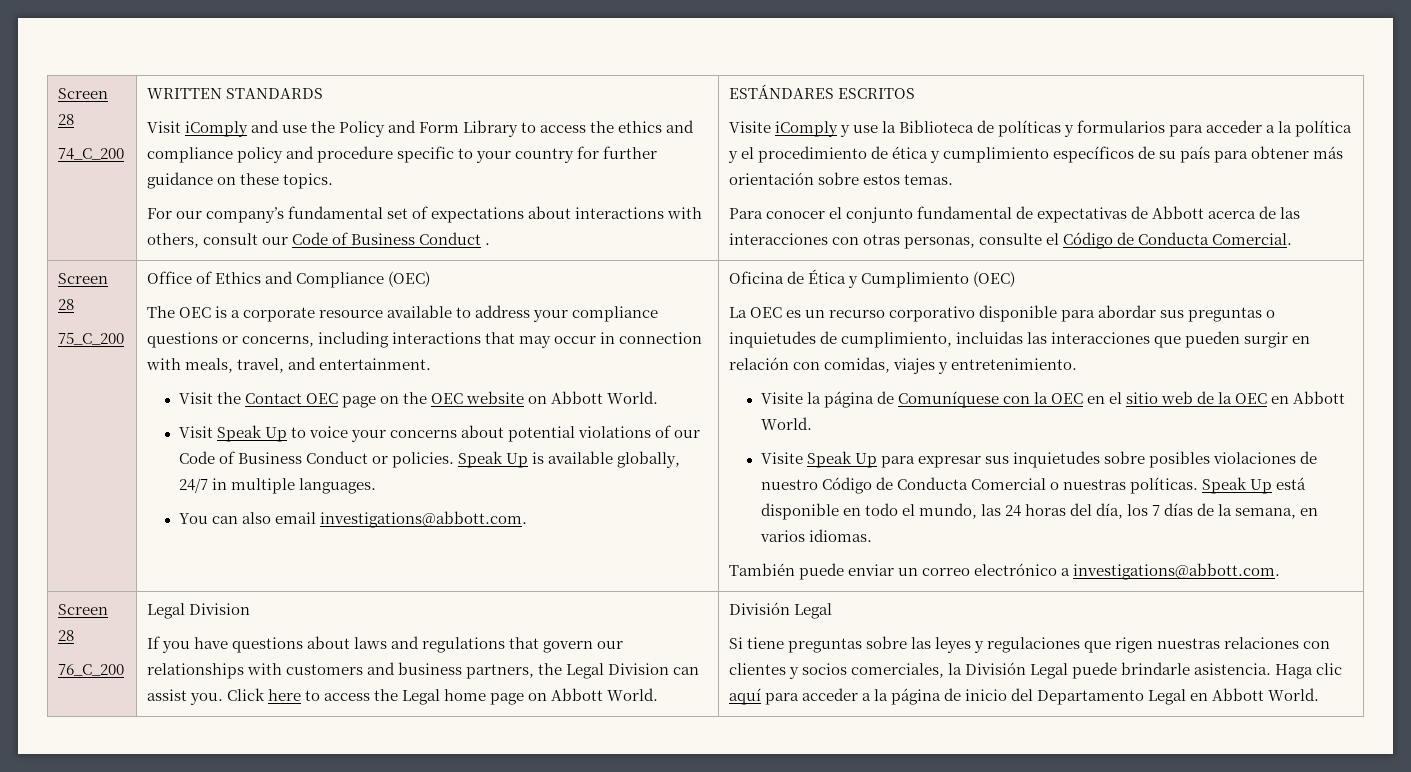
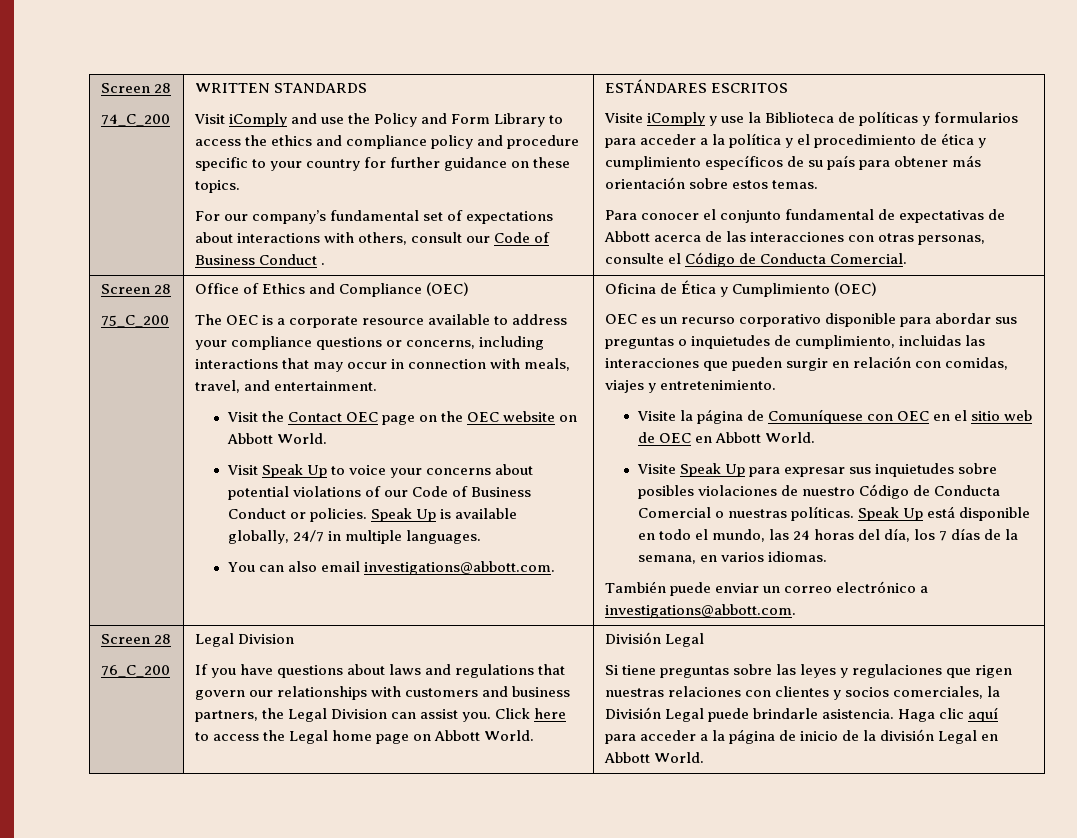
[728,307,747,318] La -> (878, 289) none
[1033,392,1048,404] la -> (894, 417) none
[1218,392,1233,404] la -> (655, 437) none
[1011,688,1145,705] del Departamento -> [842,729,935,741] de la división

